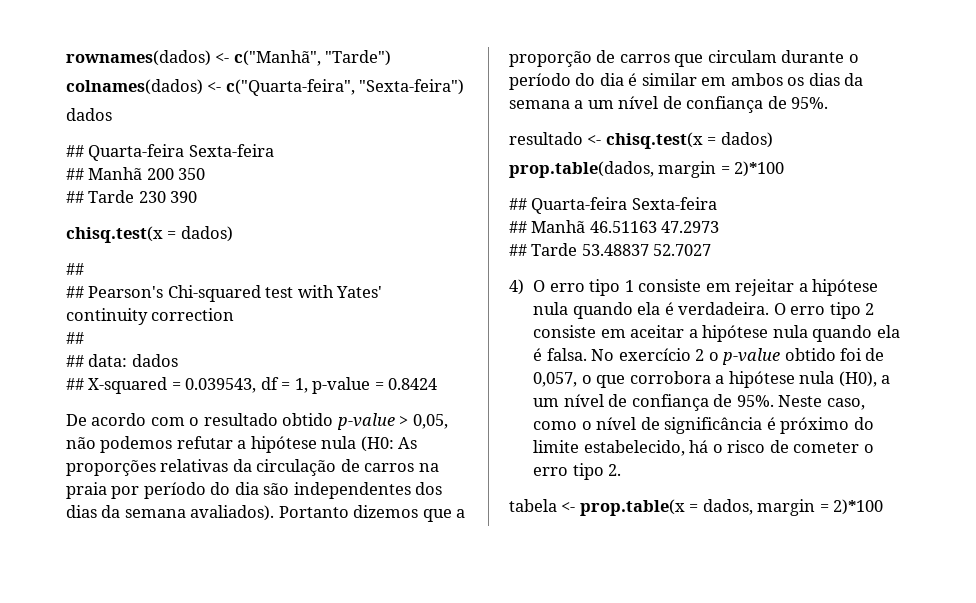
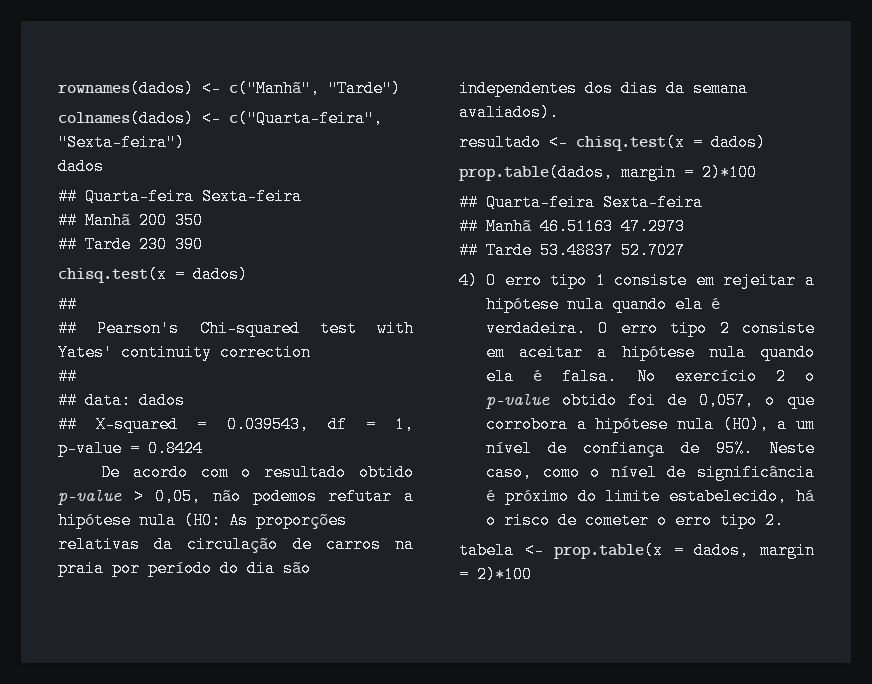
[278,505,466,522] [509,50,859,67] [509,73,864,90] [509,96,829,113] Portanto dizemos que a proporção de carros que circulam durante o período do dia é similar em ambos os dias da semana a um nível de confiança de 95%. -> (559, 112) none

